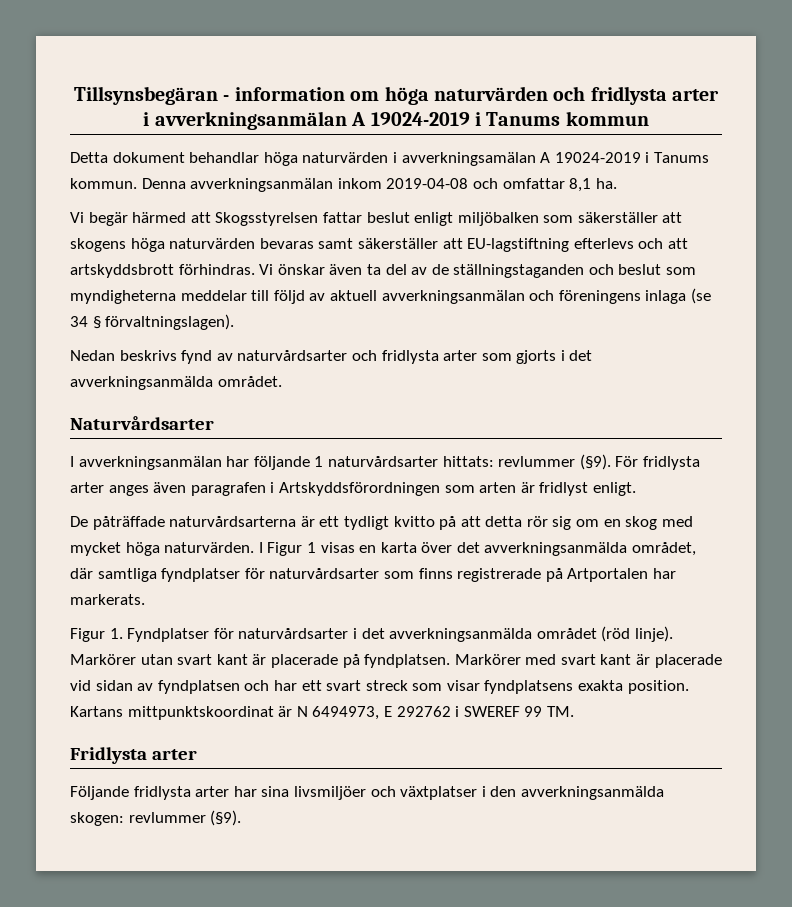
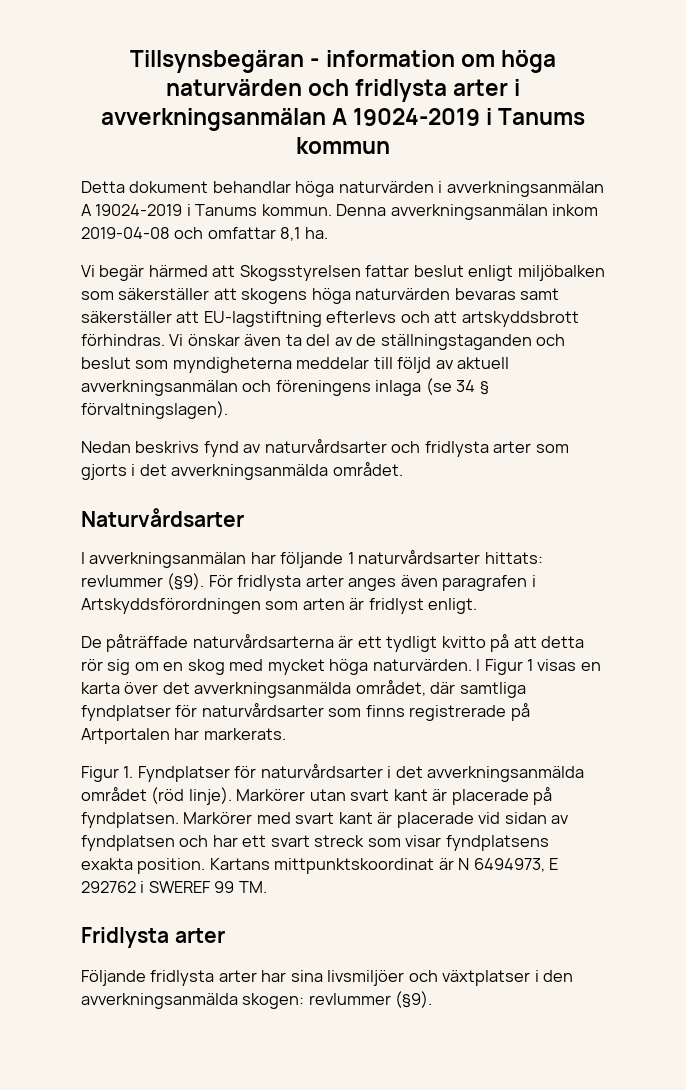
[401,152,536,166] avverkningsamälan -> [446,181,604,197] avverkningsanmälan

